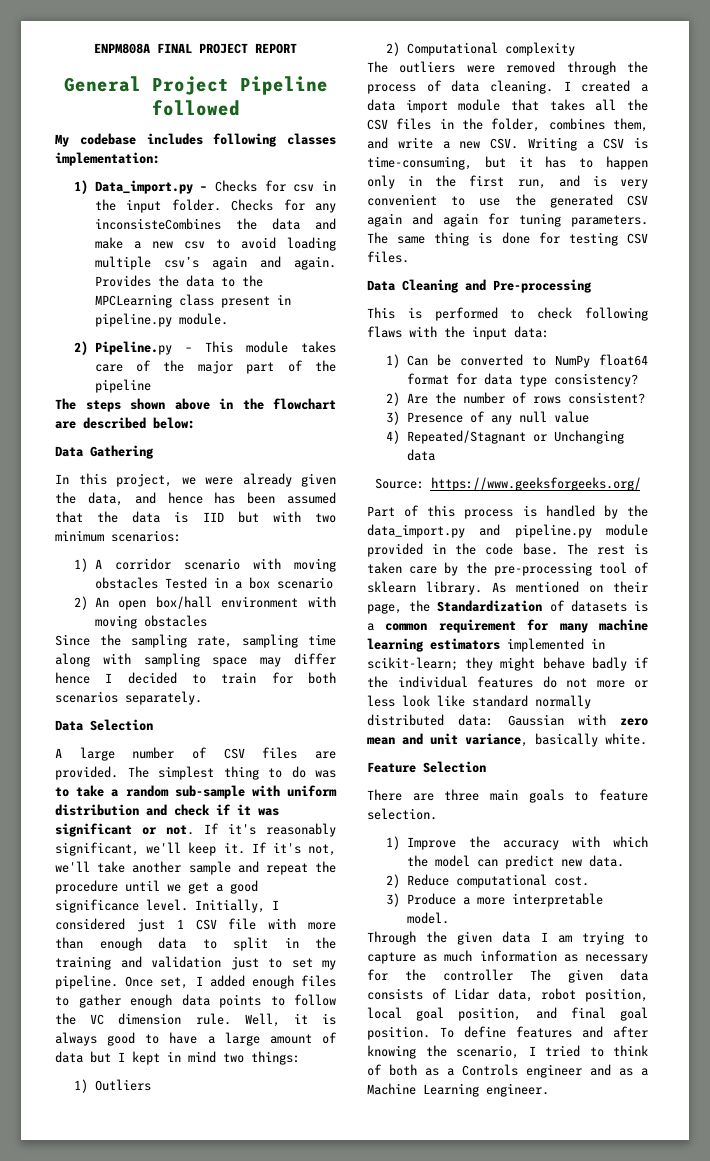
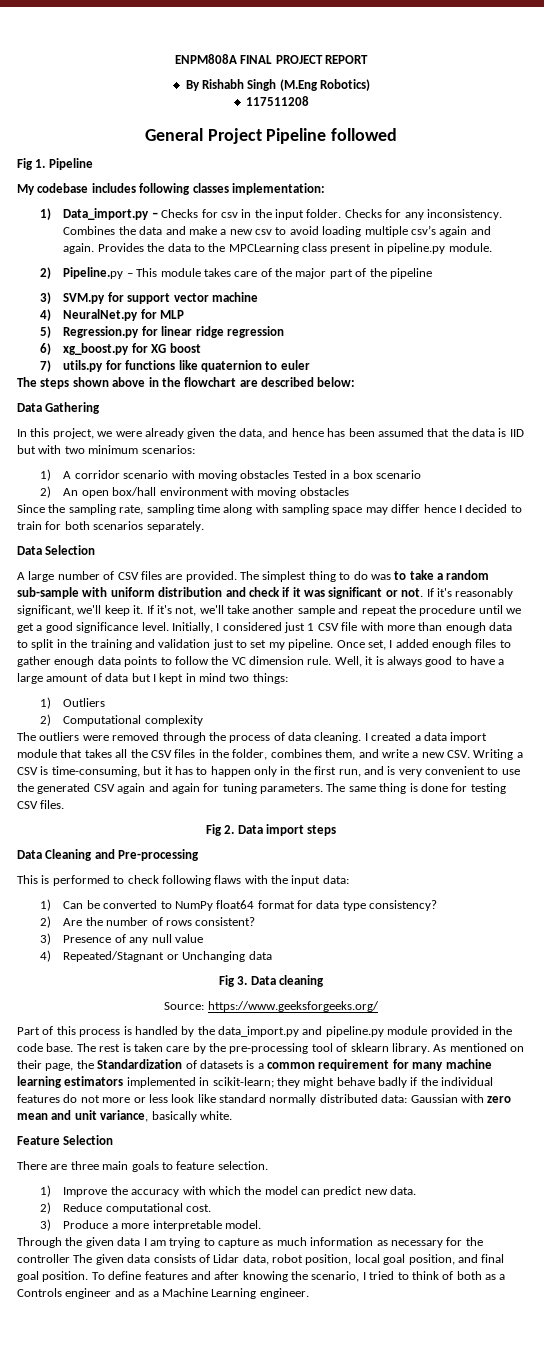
(297, 48) none -> [185,79,371,91] [246,96,310,106] // By Rishabh Singh (M.Eng Robotics) // 117511208
(240, 108) none -> [17,158,93,170] // Fig 1. Pipeline
[94,218,221,230] inconsisteCombines -> [426,209,502,220] [63,226,116,235] inconsistency. Combines
(151, 386) none -> [40,292,258,304] [40,309,185,321] [40,326,284,338] [40,343,201,355] [40,360,310,372] // 3) SVM.py for support vector machine // 4) NeuralNet.py for MLP // 5) Regression.py for linear ridge regression // 6) xg_boost.py for XG boost // 7) utils.py for functions like quaternion to euler
(409, 257) none -> [205,824,337,836] // Fig 2. Data import steps
(435, 455) none -> [218,975,325,987] // Fig 3. Data cleaning

